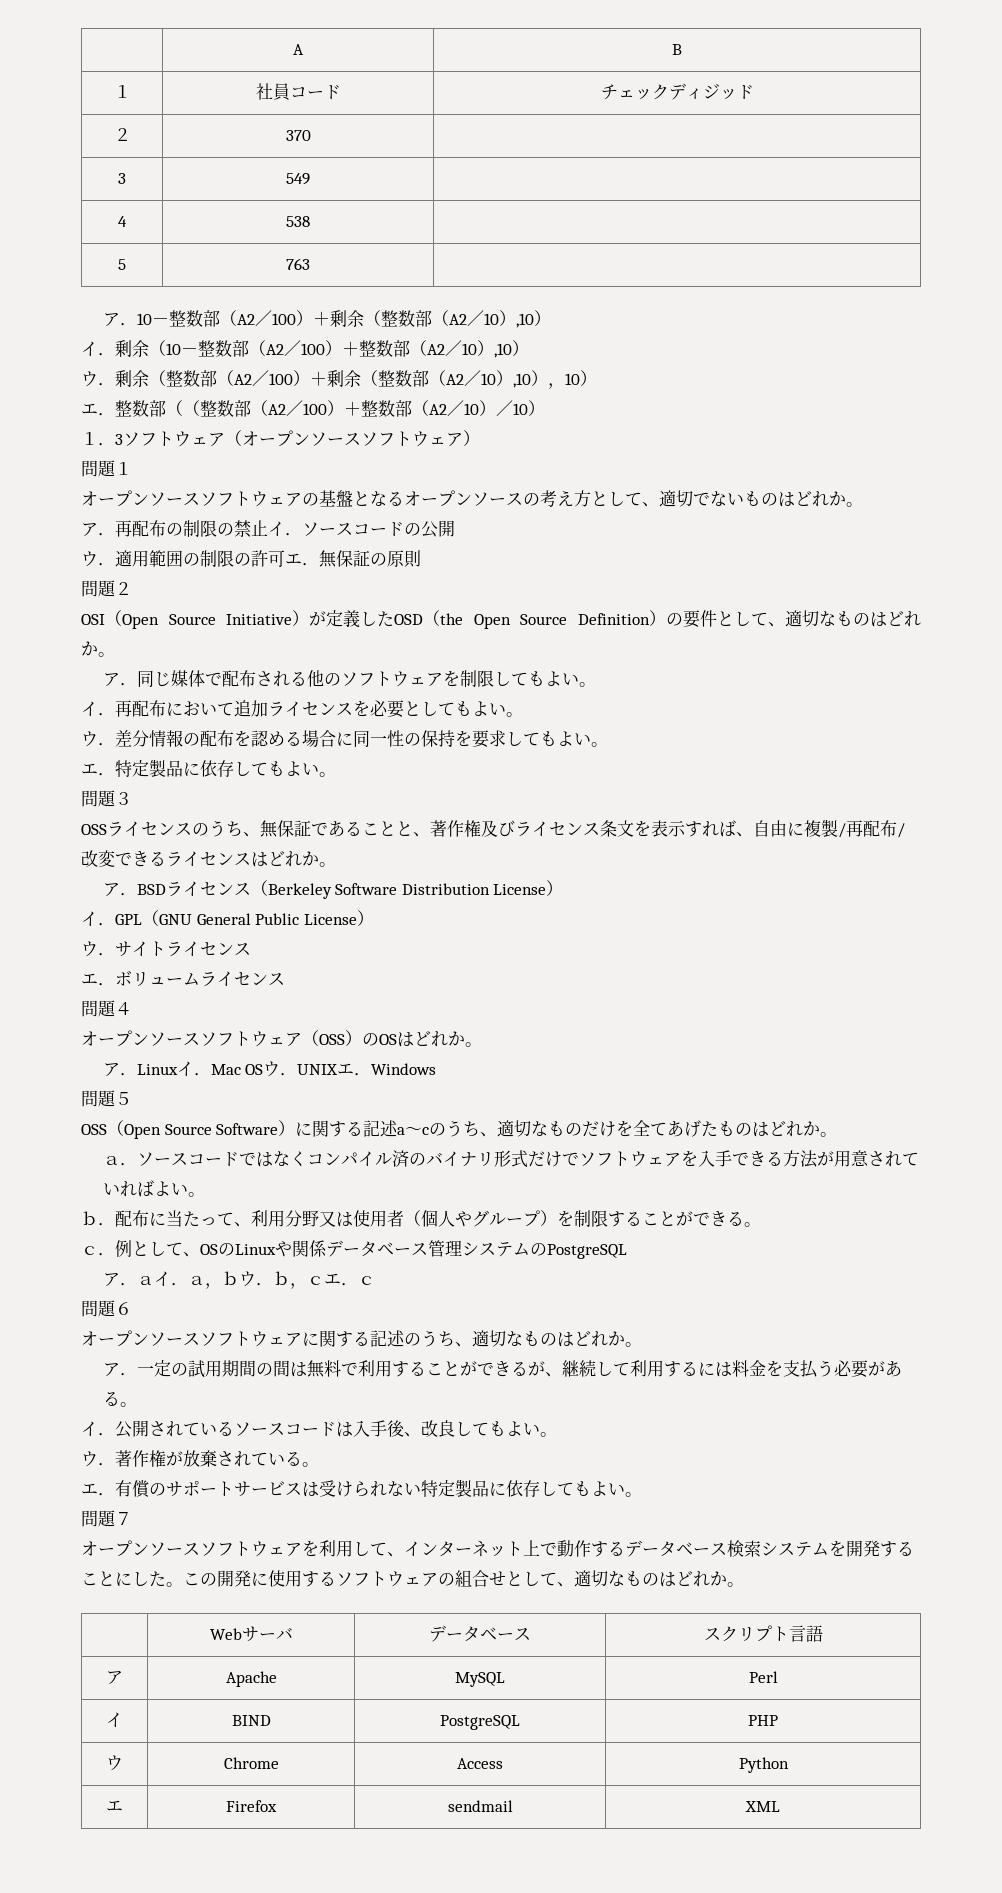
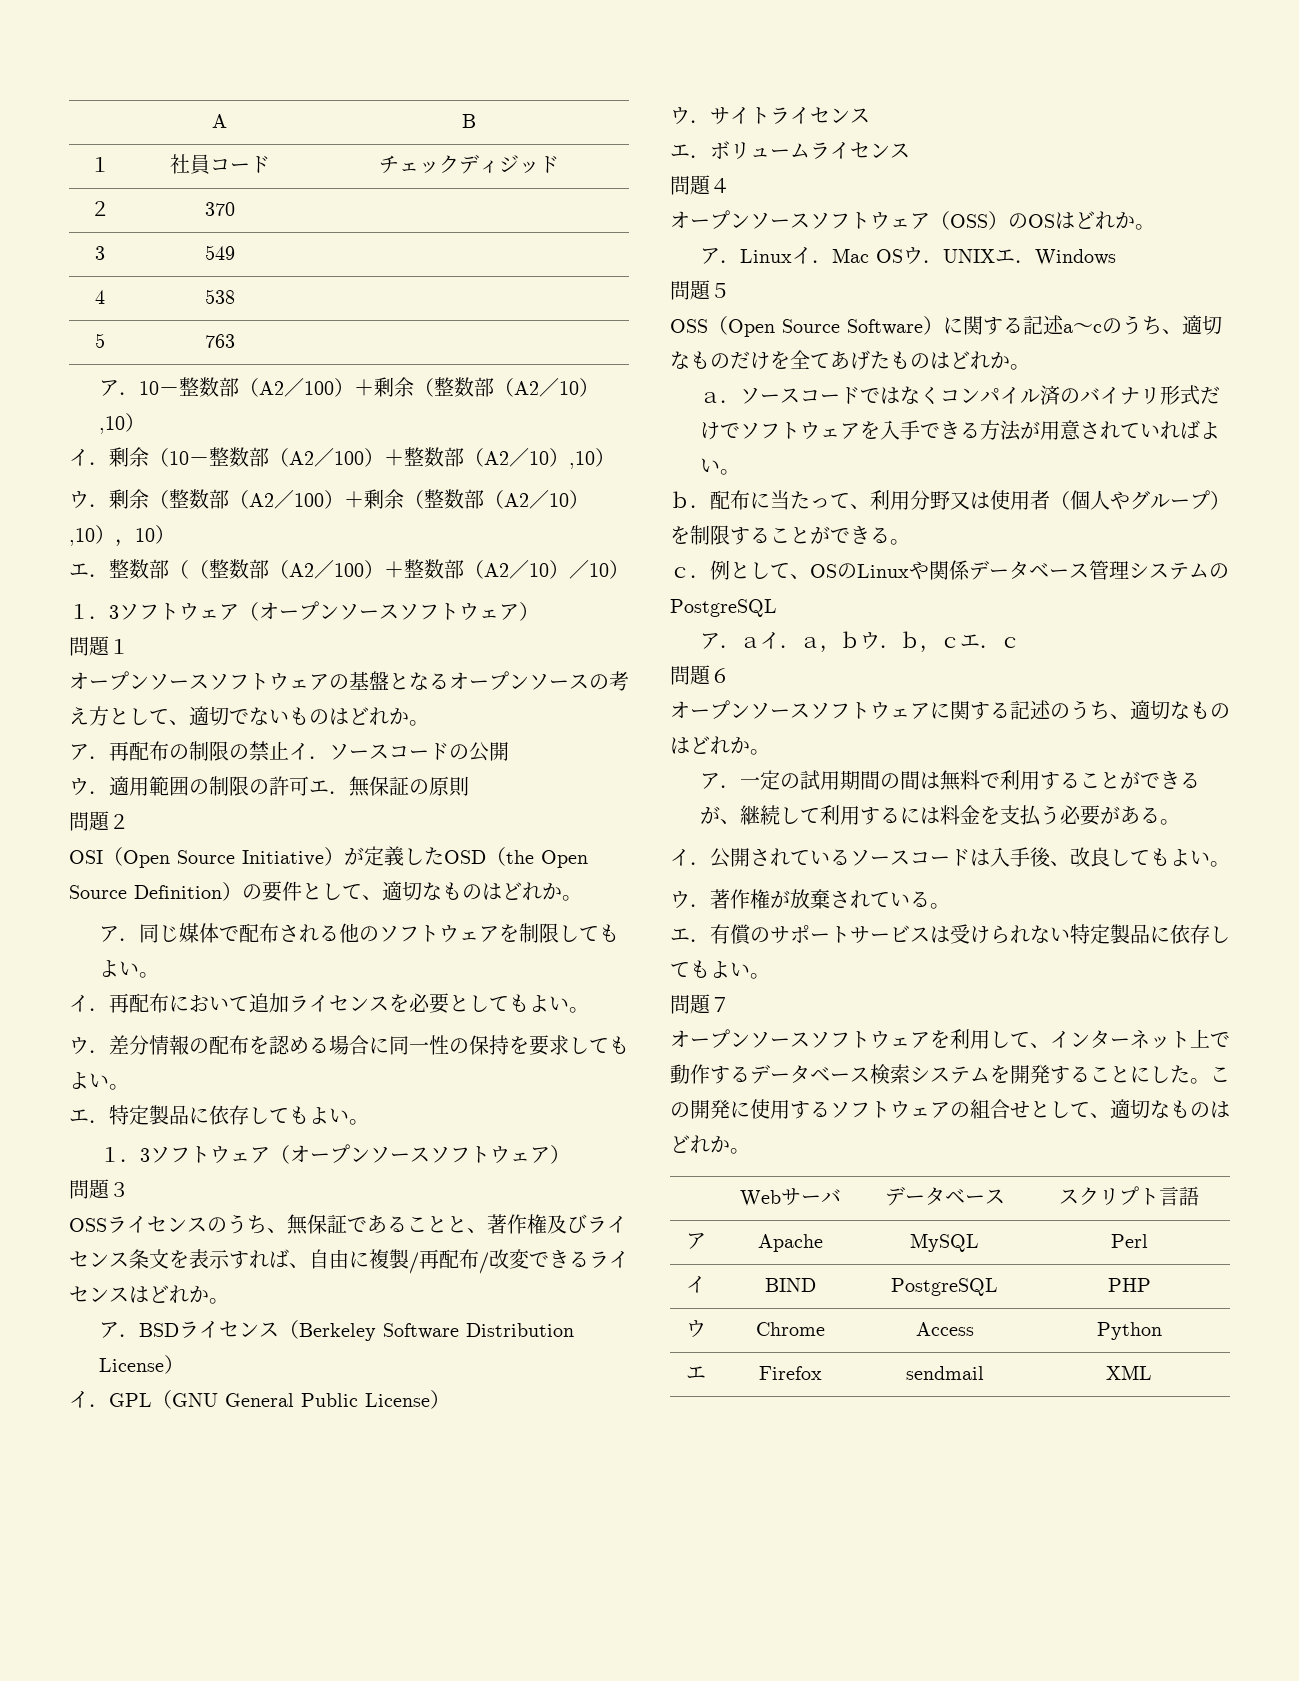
(336, 774) none -> [99,1144,570,1164] // １．3ソフトウェア（オープンソースソフトウェア）

